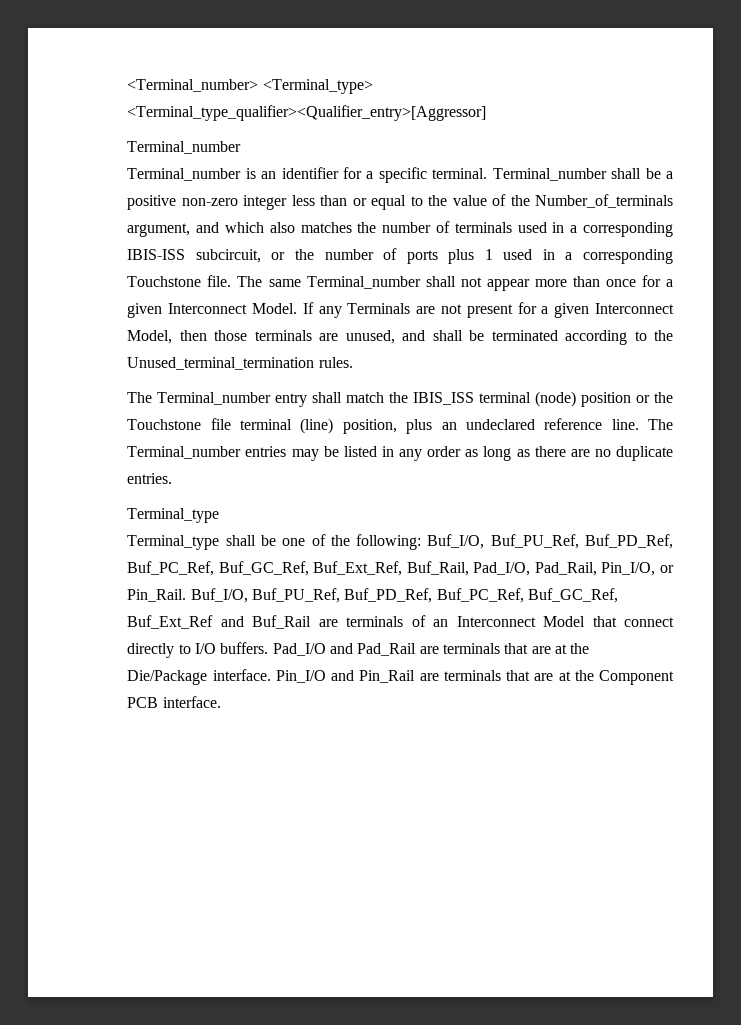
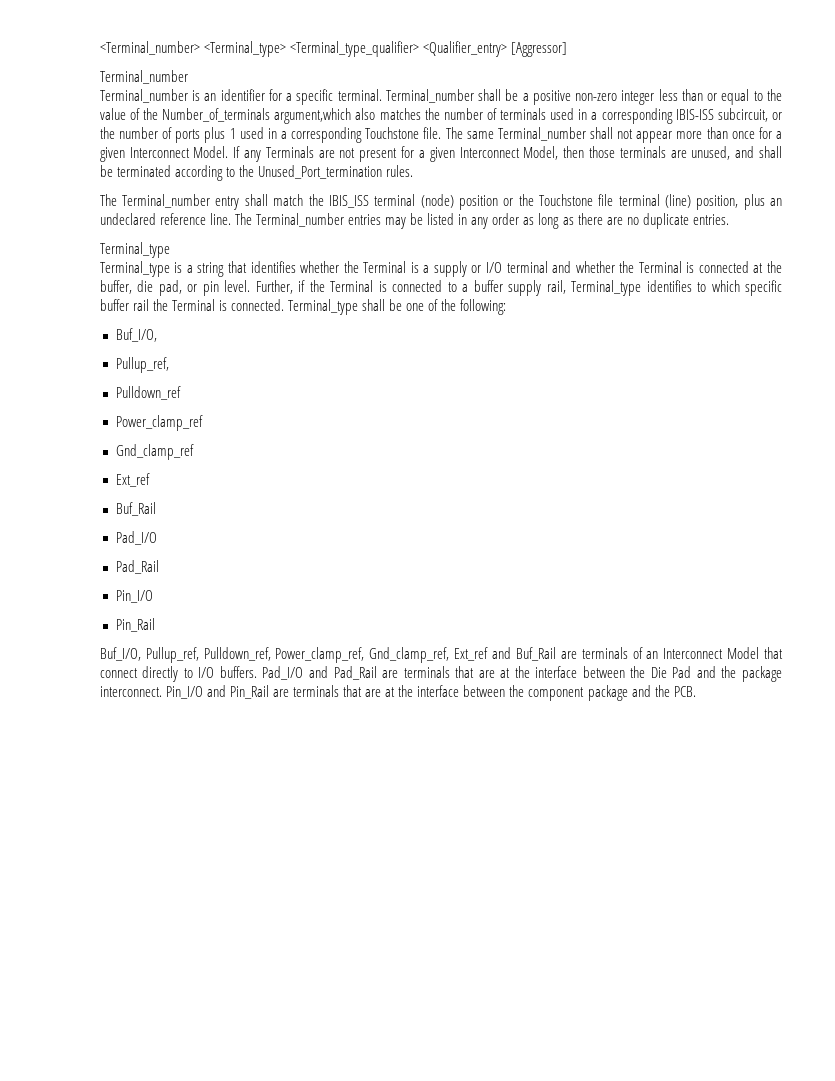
[127,105,487,121] <Terminal_type_qualifier><Qualifier_entry>[Aggressor] -> [289,41,567,57] <Terminal_type_qualifier> <Qualifier_entry> [Aggressor]
[127,222,264,237] argument, and which -> [274,108,352,124] argument,which
[127,357,315,370] Unused_terminal_termination -> [258,165,383,179] Unused_Port_termination
(220, 542) none -> [174,261,782,277] [99,280,783,296] [99,299,359,315] is a string that identifies whether the Terminal is a supply or I/O terminal and whether the Terminal is connected at the buffer, die pad, or pin level. Further, if the Terminal is connected to a buffer supply rail, Terminal_type identifies to which specific buffer rail the Terminal is connected. Terminal_type
[427,534,673,549] [127,561,674,576] [127,588,618,603] [127,615,214,629] Buf_I/O, Buf_PU_Ref, Buf_PD_Ref, Buf_PC_Ref, Buf_GC_Ref, Buf_Ext_Ref, Buf_Rail, Pad_I/O, Pad_Rail, Pin_I/O, or Pin_Rail. Buf_I/O, Buf_PU_Ref, Buf_PD_Ref, Buf_PC_Ref, Buf_GC_Ref, Buf_Ext_Ref -> [116,328,158,342] [116,357,170,373] [116,386,182,400] [116,415,204,431] [116,444,195,460] [116,473,151,487] [116,502,157,516] [116,531,158,545] [116,560,160,574] [116,590,154,603] [116,618,156,632] [99,647,489,663] // Buf_I/O, // Pullup_ref, // Pulldown_ref // Power_clamp_ref // Gnd_clamp_ref // Ext_ref // Buf_Rail // Pad_I/O // Pad_Rail // Pin_I/O // Pin_Rail // Buf_I/O, Pullup_ref, Pulldown_ref, Power_clamp_ref, Gnd_clamp_ref, Ext_ref
[127,669,271,685] Die/Package interface. -> [535,666,783,682] [99,686,162,697] interface between the Die Pad and the package interconnect.
[599,670,675,685] [127,696,221,708] Component PCB interface. -> [417,685,696,701] interface between the component package and the PCB.

